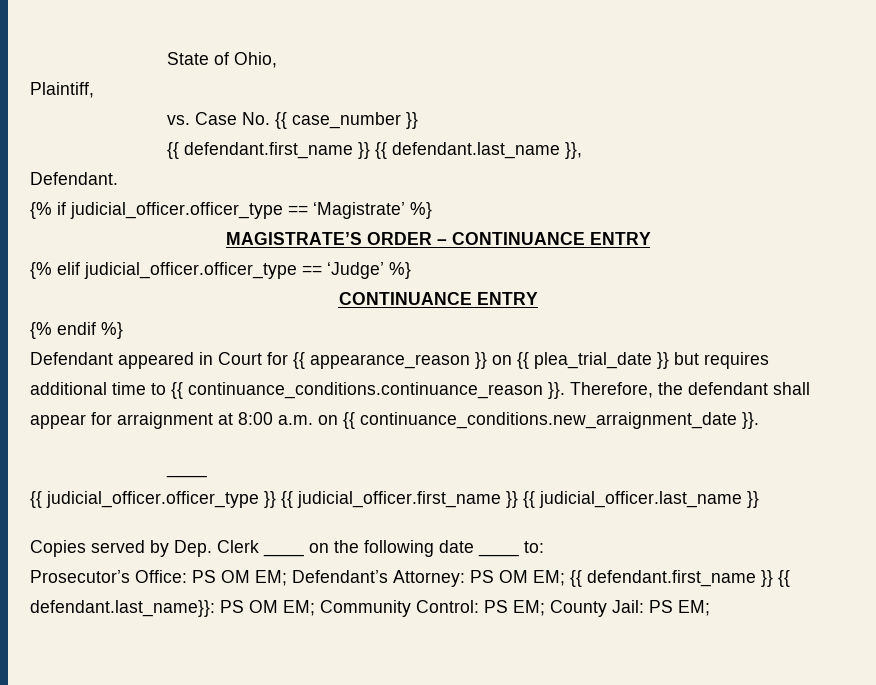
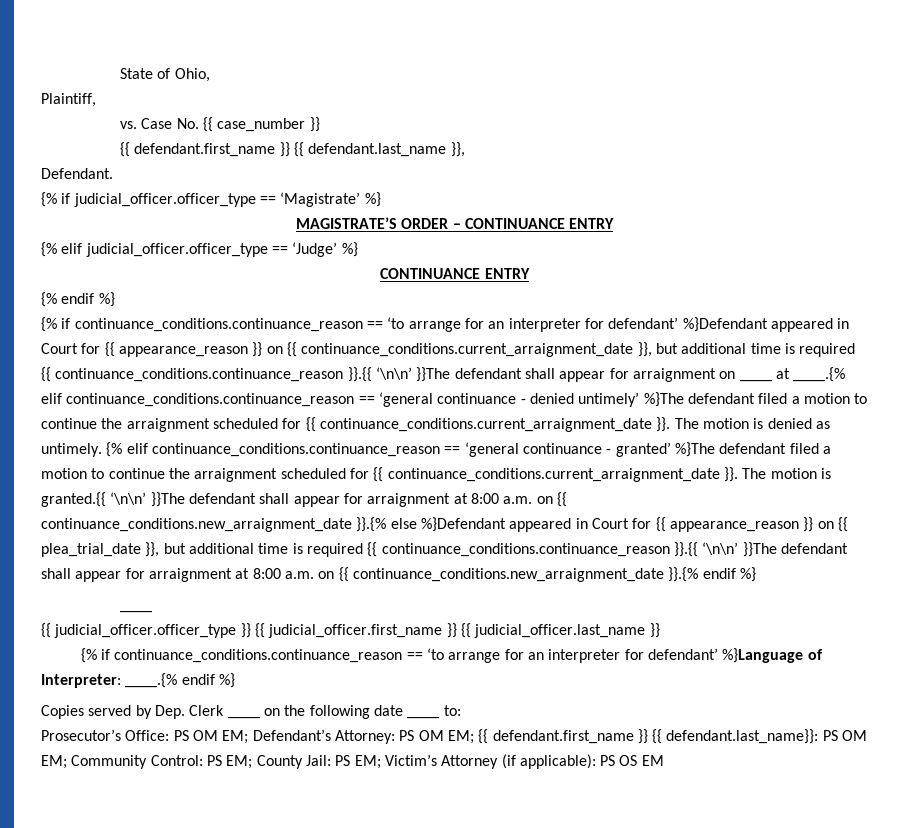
[30,352,769,369] [30,382,683,399] Defendant appeared in Court for {{ appearance_reason }} on {{ plea_trial_date }} but requires additional time to {{ continuance_conditions.continuance_reason }}. Therefore, the -> [41,317,850,332] [41,342,856,357] [41,367,736,382] [739,379,772,382] [775,367,846,382] [41,392,868,407] [41,417,830,432] [41,442,831,457] [41,467,831,482] [41,492,185,507] {% if continuance_conditions.continuance_reason == ‘to arrange for an interpreter for defendant’ %}Defendant appeared in Court for {{ appearance_reason }} on {{ continuance_conditions.current_arraignment_date }}, but additional time is required {{ continuance_conditions.continuance_reason }}.{{ ‘\n\n’ }}The defendant shall appear for arraignment on ____ at ____.{% elif continuance_conditions.continuance_reason == ‘general continuance - denied untimely’ %}The defendant filed a motion to continue the arraignment scheduled for {{ continuance_conditions.current_arraignment_date }}. The motion is denied as untimely. {% elif continuance_conditions.continuance_reason == ‘general continuance - granted’ %}The defendant filed a motion to continue the arraignment scheduled for {{ continuance_conditions.current_arraignment_date }}. The motion is granted.{{ ‘\n\n’ }}The
[742,412,759,429] }}. -> [356,517,848,532] [41,542,848,557] [41,567,756,582] }}.{% else %}Defendant appeared in Court for {{ appearance_reason }} on {{ plea_trial_date }}, but additional time is required {{ continuance_conditions.continuance_reason }}.{{ ‘\n\n’ }}The defendant shall appear for arraignment at 8:00 a.m. on {{ continuance_conditions.new_arraignment_date }}.{% endif %}
(759, 499) none -> [80,648,823,663] [41,673,235,688] // {% if continuance_conditions.continuance_reason == ‘to arrange for an interpreter for defendant’ %}Language of Interpreter: ____.{% endif %}
(710, 608) none -> [384,754,664,769] Victim’s Attorney (if applicable): PS OS EM

